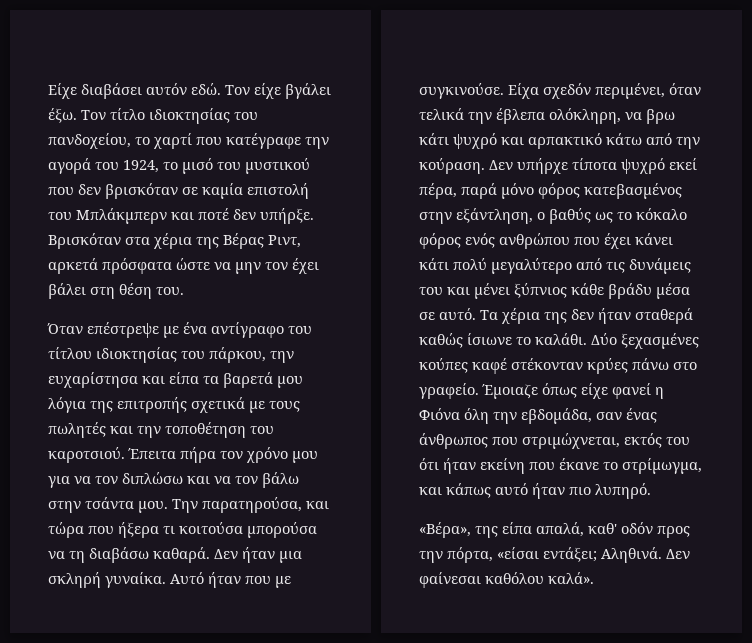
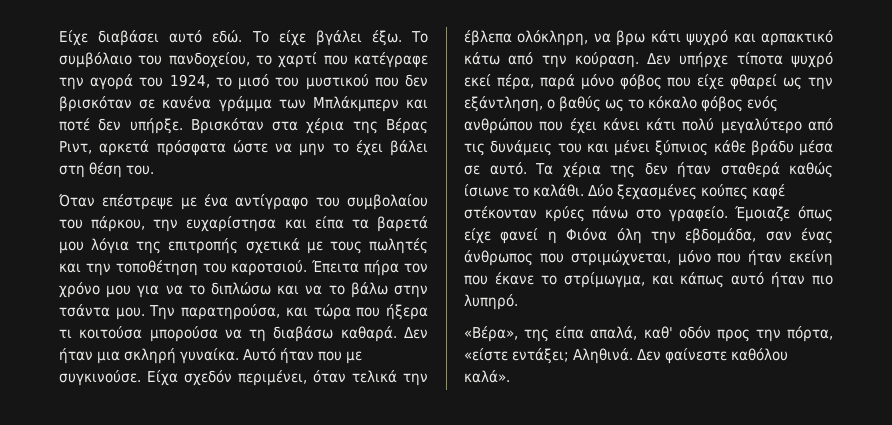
[146,83,331,99] [48,108,230,124] αυτόν εδώ. Τον είχε βγάλει έξω. Τον τίτλο ιδιοκτησίας -> [169,30,428,46] [59,52,132,68] αυτό εδώ. Το είχε βγάλει έξω. Το συμβόλαιο
[202,183,309,199] [48,212,72,220] καμία επιστολή του -> [162,96,306,112] κανένα γράμμα των
[265,262,288,270] τον -> [332,143,349,153] το
[48,347,177,363] τίτλου ιδιοκτησίας -> [347,194,428,210] συμβολαίου
[95,476,118,484] τον -> [188,285,205,295] το
[235,476,258,484] τον -> [328,285,345,295] το
[538,183,682,199] [419,212,452,224] φόρος κατεβασμένος στην -> [619,74,833,90] φόβος που είχε φθαρεί ως την
[419,233,461,249] φόρος -> [701,96,744,112] φόβος
[624,433,690,448] [419,458,439,470] εκτός του ότι -> [677,250,742,266] μόνο που
[497,547,539,559] «είσαι -> [464,348,508,361] «είστε
[419,572,481,588] φαίνεσαι -> [665,348,728,364] φαίνεστε

